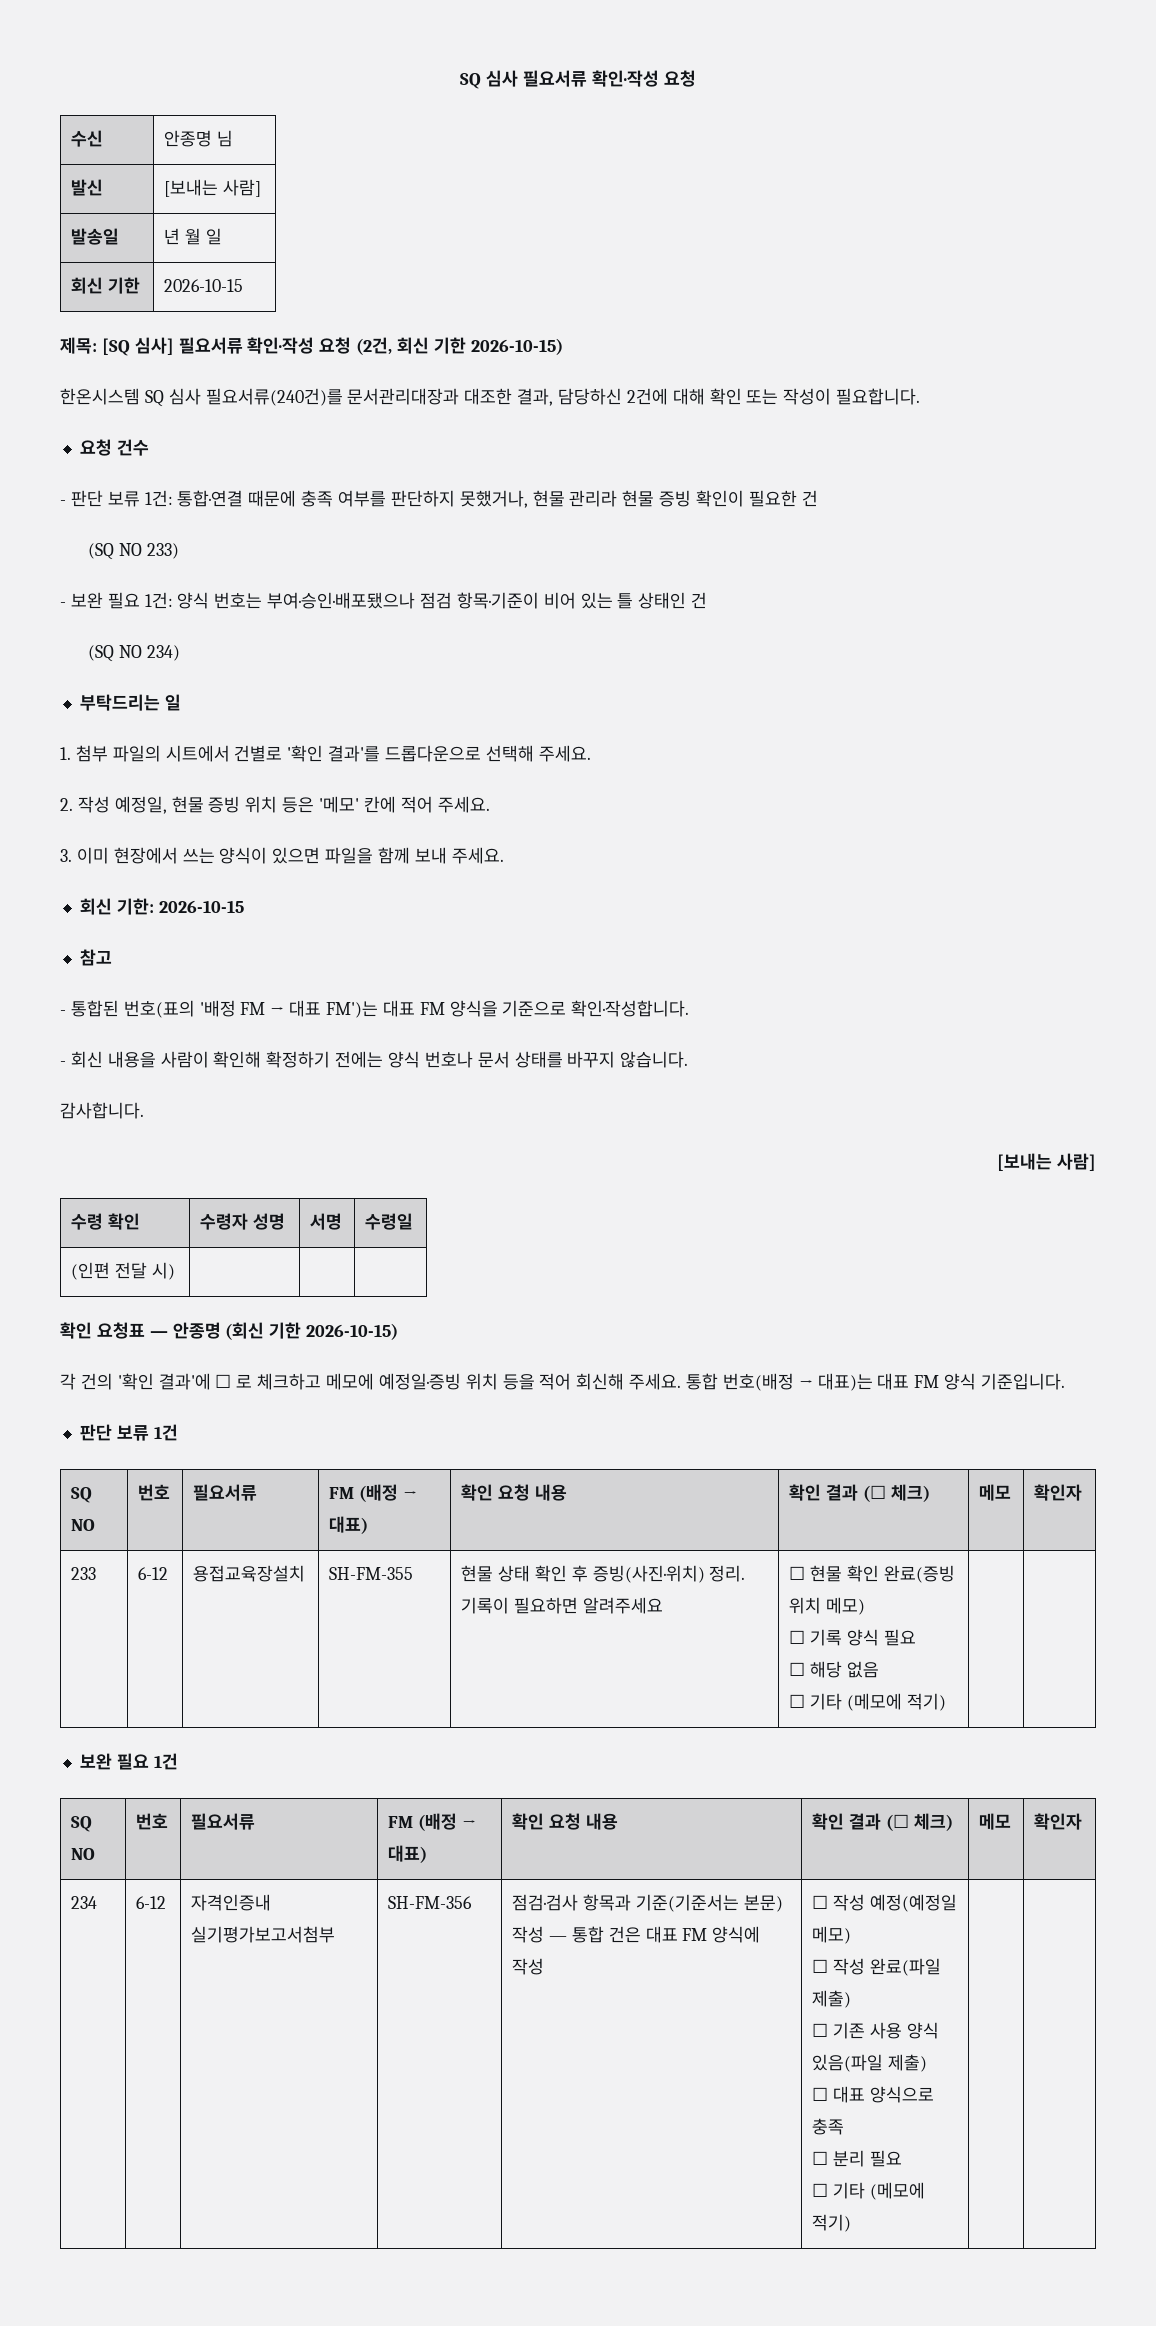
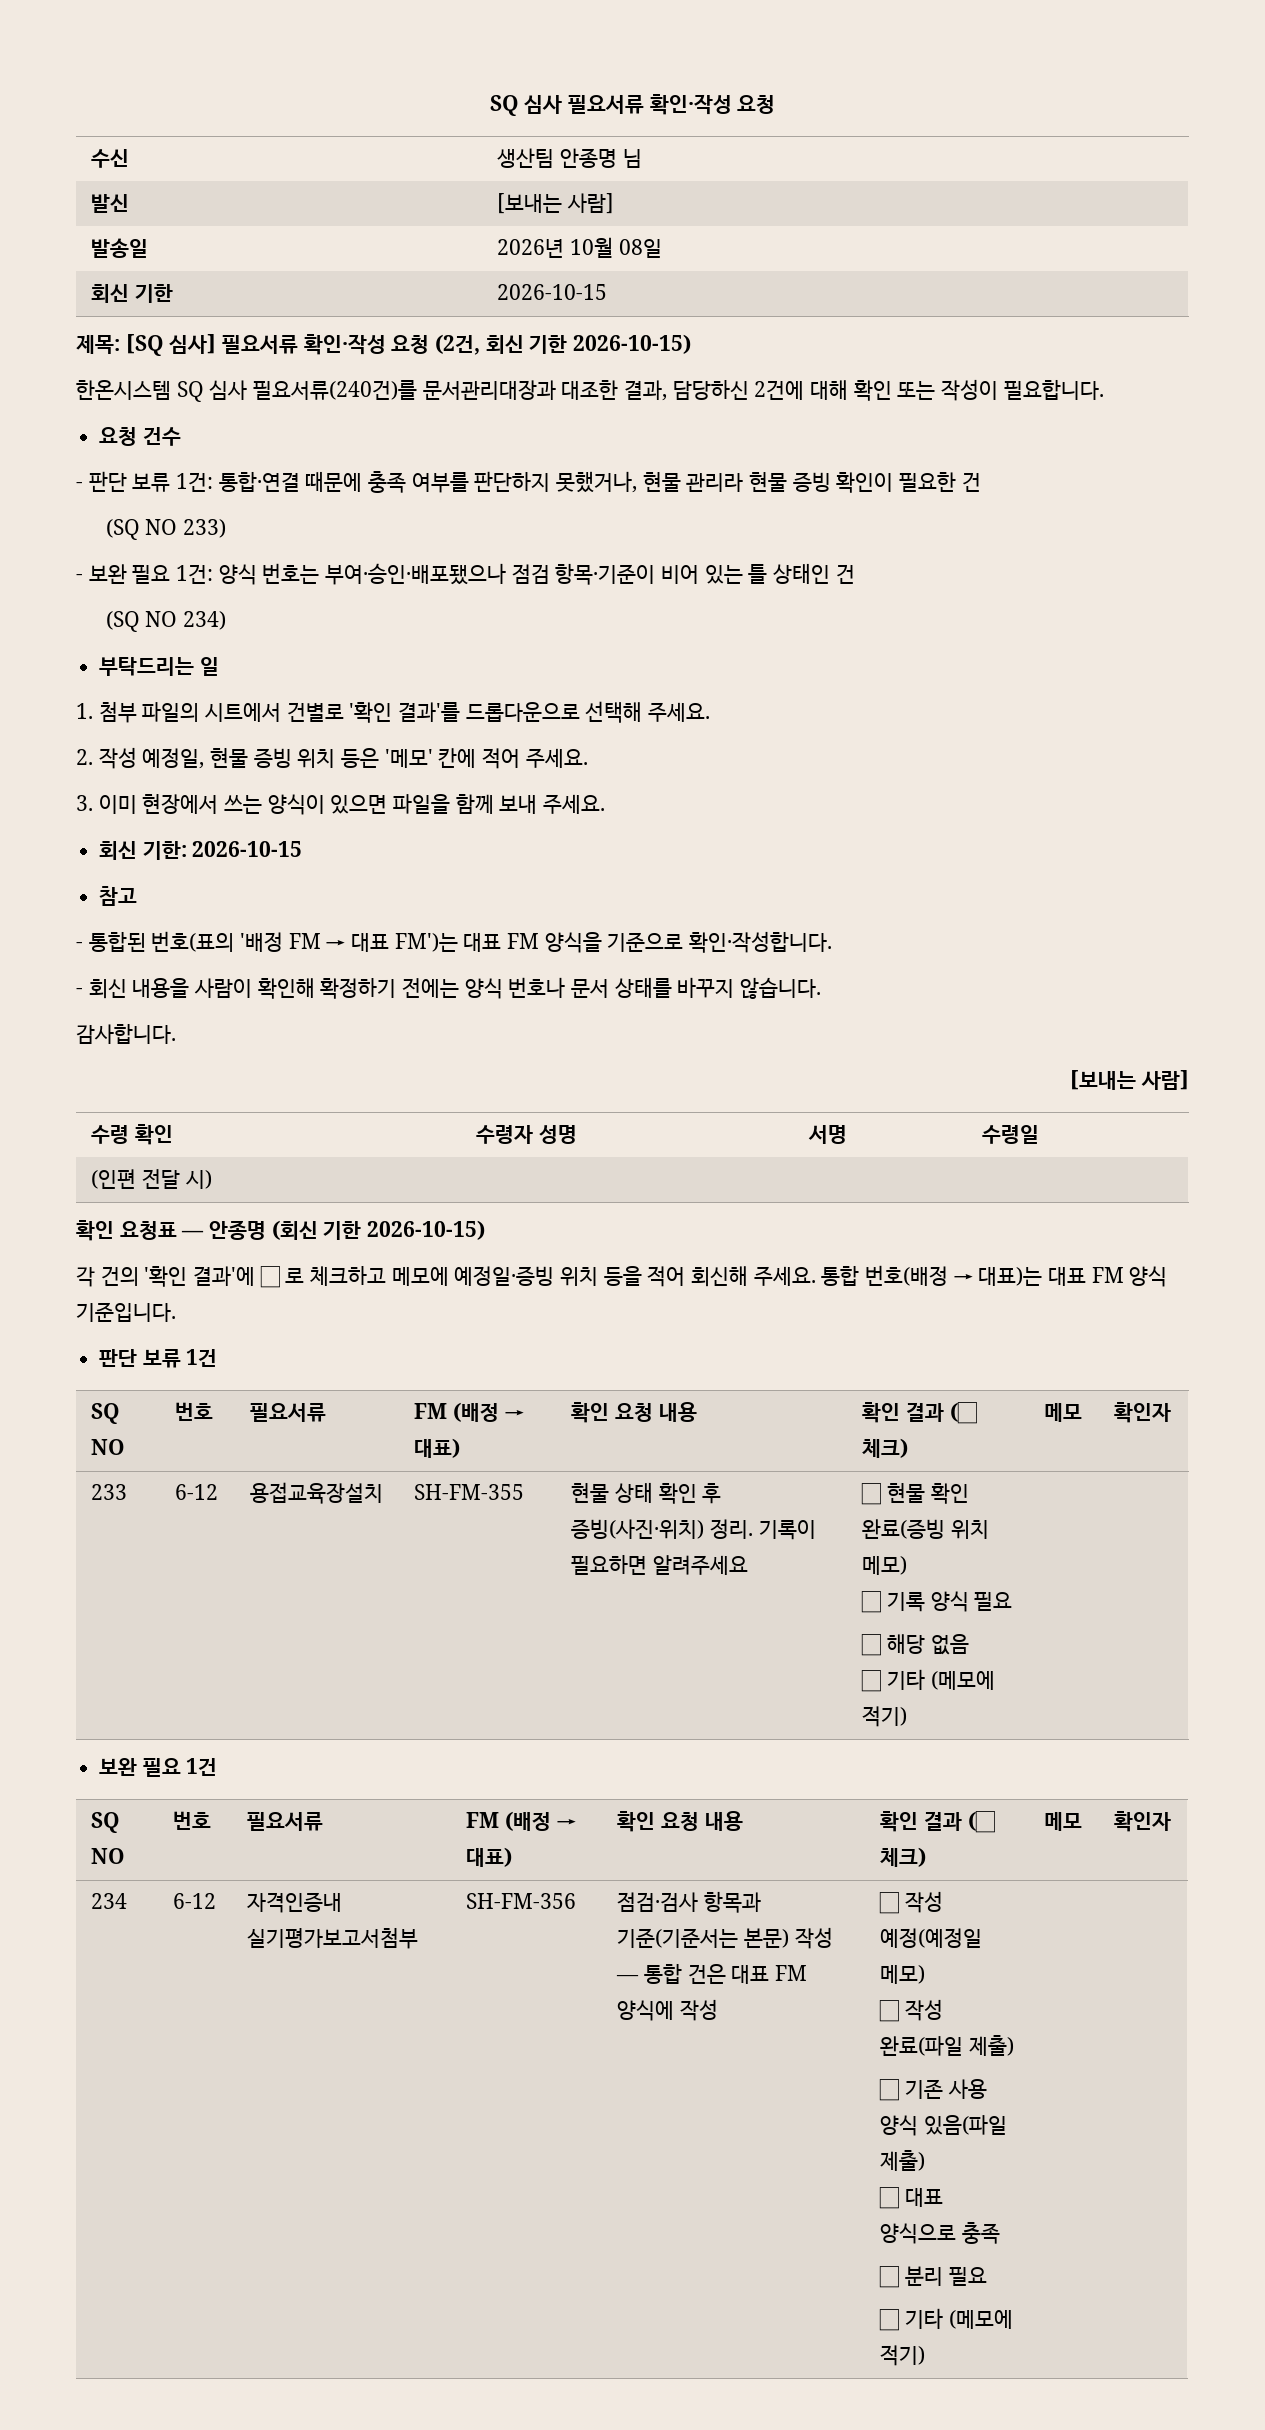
(104, 138) none -> [497,148,555,168] 생산팀
[164,228,222,245] 년 월 일 -> [497,237,662,258] 2026년 10월 08일

